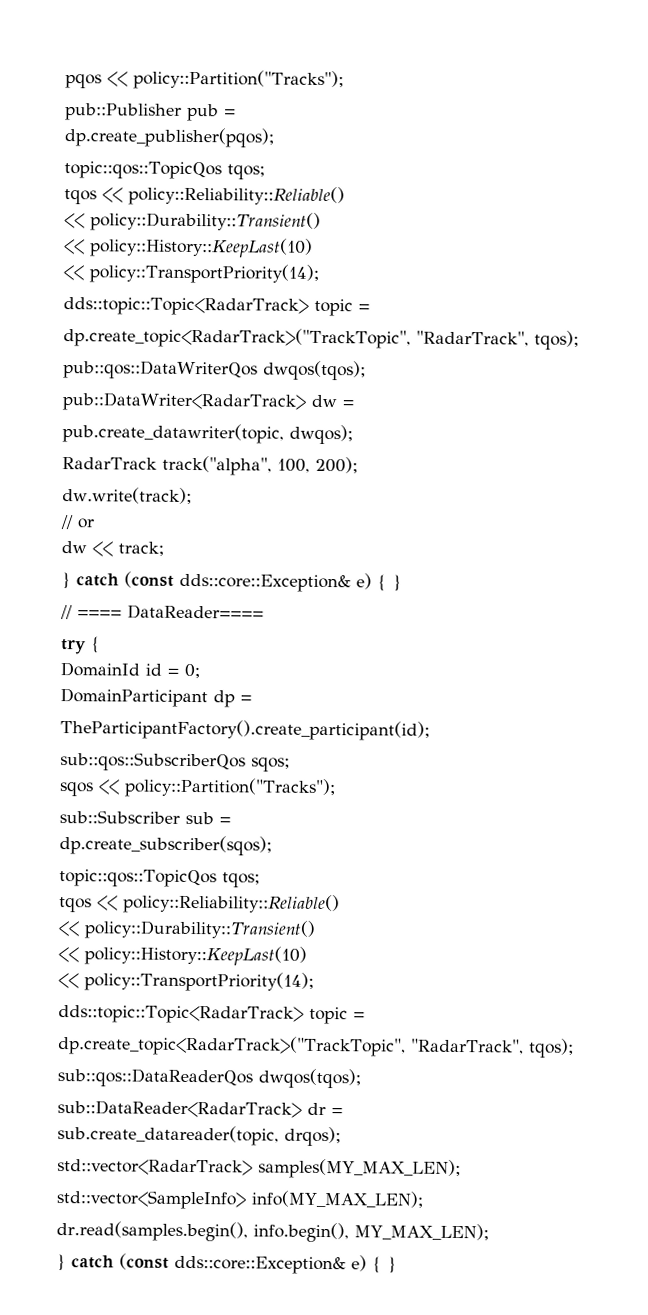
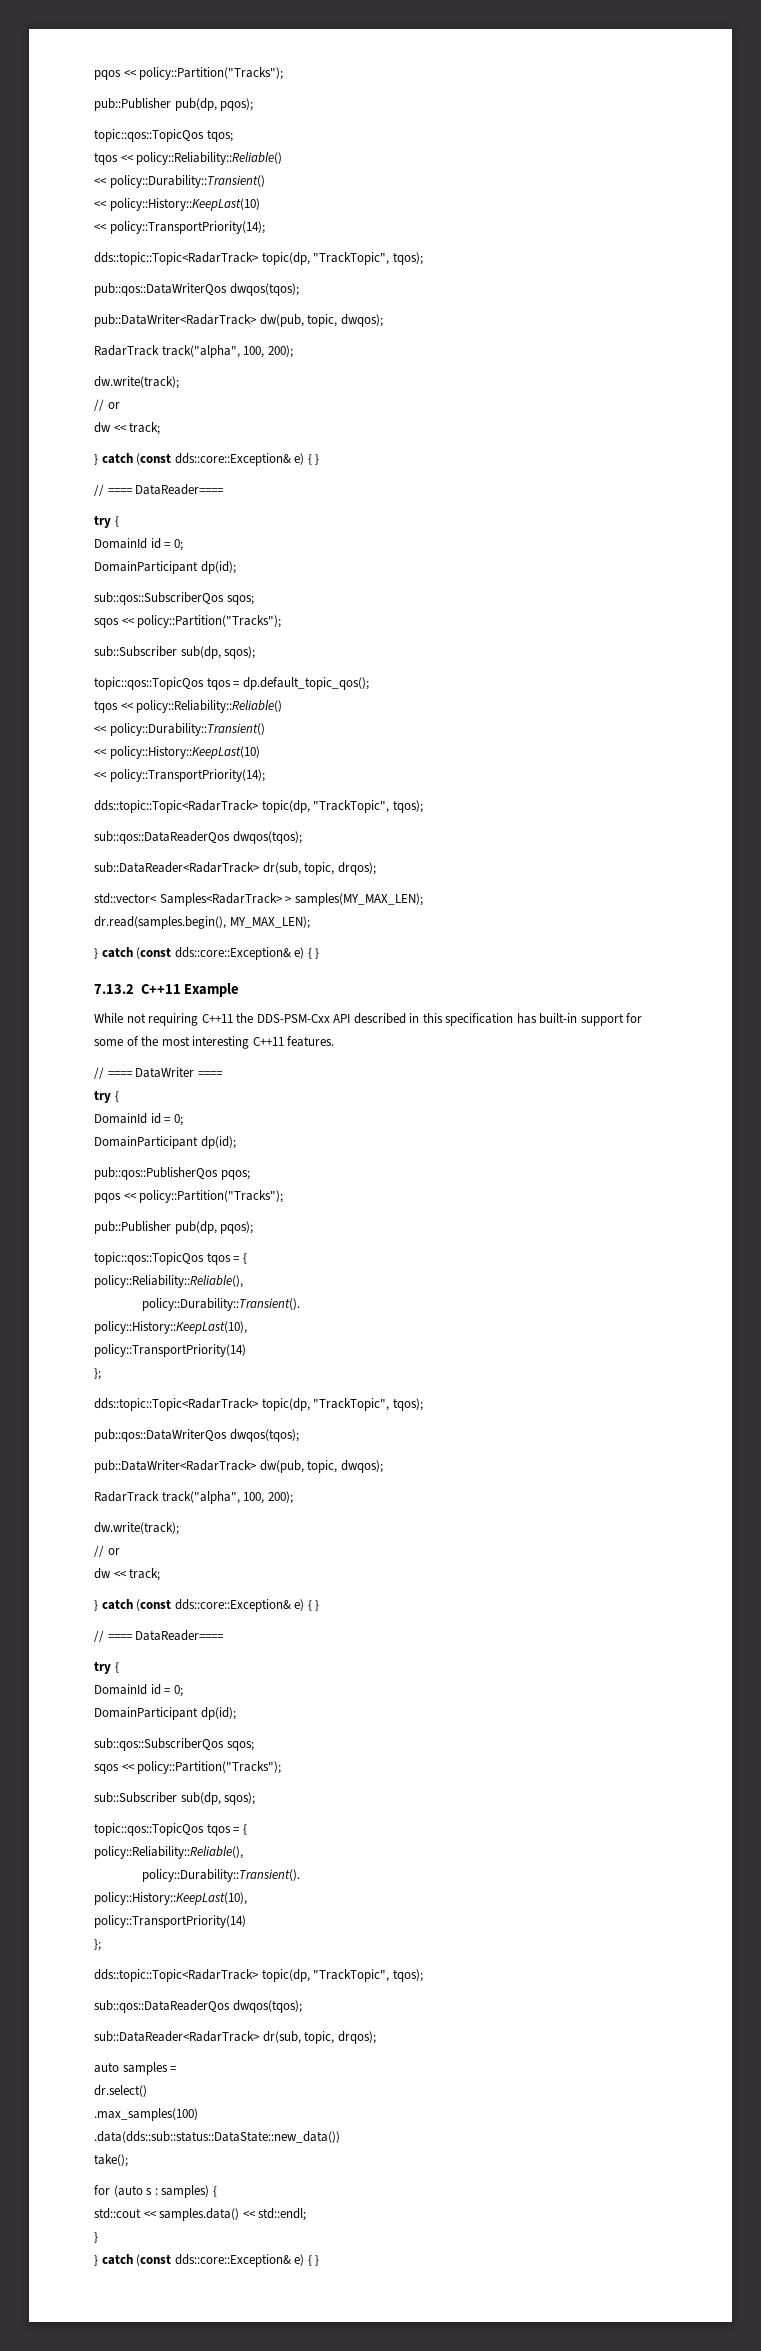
[65,69,344,91] [65,103,236,122] [64,127,274,148] pqos << policy::Partition("Tracks"); // pub::Publisher pub = // dp.create_publisher(pqos); -> [94,67,284,80] [94,98,254,111] pqos << policy::Partition("Tracks"); // pub::Publisher pub(dp, pqos);
[313,298,370,317] [63,327,579,350] [63,360,366,381] [62,392,354,412] [62,423,284,444] topic = // dp.create_topic<RadarTrack>("TrackTopic", "RadarTrack", tqos); // pub::qos::DataWriterQos dwqos(tqos); // pub::DataWriter<RadarTrack> dw = // pub.create_datawriter(topic, -> [261,252,423,265] [94,283,299,296] [94,314,338,327] topic(dp, "TrackTopic", tqos); // pub::qos::DataWriterQos dwqos(tqos); // pub::DataWriter<RadarTrack> dw(pub, topic,
[213,690,252,708] [60,719,430,741] [60,752,290,772] [59,777,336,799] [59,810,231,825] [59,835,272,856] [59,869,260,888] dp = // TheParticipantFactory().create_participant(id); // sub::qos::SubscriberQos sqos; // sqos << policy::Partition("Tracks"); // sub::Subscriber sub = // dp.create_subscriber(sqos); // topic::qos::TopicQos tqos; -> [200,561,236,574] [94,592,254,605] [94,615,282,628] [94,646,256,659] [94,677,369,690] dp(id); // sub::qos::SubscriberQos sqos; // sqos << policy::Partition("Tracks"); // sub::Subscriber sub(dp, sqos); // topic::qos::TopicQos tqos = dp.default_topic_qos();
[308,1006,365,1025] [58,1035,574,1058] [57,1068,361,1089] [57,1100,343,1118] [57,1125,341,1147] [57,1159,253,1176] topic = // dp.create_topic<RadarTrack>("TrackTopic", "RadarTrack", tqos); // sub::qos::DataReaderQos dwqos(tqos); // sub::DataReader<RadarTrack> dr = // sub.create_datareader(topic, drqos); // std::vector<RadarTrack> -> [261,800,423,813] [94,831,302,844] [94,862,376,875] [94,893,293,906] topic(dp, "TrackTopic", tqos); // sub::qos::DataReaderQos dwqos(tqos); // sub::DataReader<RadarTrack> dr(sub, topic, drqos); // std::vector< Samples<RadarTrack> >
[56,1190,423,1210] // std::vector<SampleInfo> info(MY_MAX_LEN); -> (423, 899) none
[252,1222,349,1243] info.begin(), -> (226, 922) none
(397, 1265) none -> [94,983,240,997] [94,1013,643,1026] [94,1036,335,1049] [94,1067,223,1079] [94,1091,119,1103] [94,1113,183,1126] [94,1136,236,1149] [94,1167,250,1180] [94,1190,284,1203] [94,1221,254,1234] [94,1252,247,1265] [94,1275,243,1288] [142,1298,301,1311] [94,1321,247,1334] [94,1344,246,1357] [94,1368,101,1380] [94,1398,423,1411] [94,1429,299,1442] [94,1460,383,1473] [94,1491,293,1504] [94,1522,179,1535] [94,1545,120,1557] [94,1568,161,1581] [94,1599,320,1612] [94,1630,225,1642] [94,1662,119,1674] [94,1684,183,1697] [94,1707,236,1720] [94,1738,254,1751] [94,1761,282,1774] [94,1792,256,1805] [94,1823,247,1836] [94,1846,243,1859] [142,1869,301,1882] [94,1892,247,1905] [94,1915,246,1928] [94,1939,101,1951] [94,1969,423,1982] [94,2000,302,2013] [94,2031,376,2044] [94,2062,178,2075] [94,2085,147,2097] [94,2108,198,2121] [94,2131,340,2143] [94,2154,128,2167] [94,2185,217,2198] [94,2208,307,2221] [94,2232,98,2243] [94,2254,320,2267] // 7.13.2 C++11 Example // While not requiring C++11 the DDS-PSM-Cxx API described in this specification has built-in support for some of the most interesting C++11 features. // // ==== DataWriter ==== // try { // DomainId id = 0; // DomainParticipant dp(id); // pub::qos::PublisherQos pqos; // pqos << policy::Partition("Tracks"); // pub::Publisher pub(dp, pqos); // topic::qos::TopicQos tqos = { // policy::Reliability::Reliable(), // policy::Durability::Transient(). // policy::History::KeepLast(10), // policy::TransportPriority(14) // }; // dds::topic::Topic<RadarTrack> topic(dp, "TrackTopic", tqos); // pub::qos::DataWriterQos dwqos(tqos); // pub::DataWriter<RadarTrack> dw(pub, topic, dwqos); // RadarTrack track("alpha", 100, 200); // dw.write(track); // // or // dw << track; // } catch (const dds::core::Exception& e) { } // // ==== DataReader==== // try { // DomainId id = 0; // DomainParticipant dp(id); // sub::qos::SubscriberQos sqos; // sqos << policy::Partition("Tracks"); // sub::Subscriber sub(dp, sqos); // topic::qos::TopicQos tqos = { // policy::Reliability::Reliable(), // policy::Durability::Transient(). // policy::History::KeepLast(10), // policy::TransportPriority(14) // }; // dds::topic::Topic<RadarTrack> topic(dp, "TrackTopic", tqos); // sub::qos::DataReaderQos dwqos(tqos); // sub::DataReader<RadarTrack> dr(sub, topic, drqos); // auto samples = // dr.select() // .max_samples(100) // .data(dds::sub::status::DataState::new_data()) // take(); // for (auto s : samples) { // std::cout << samples.data() << std::endl; // } // } catch (const dds::core::Exception& e) { }

